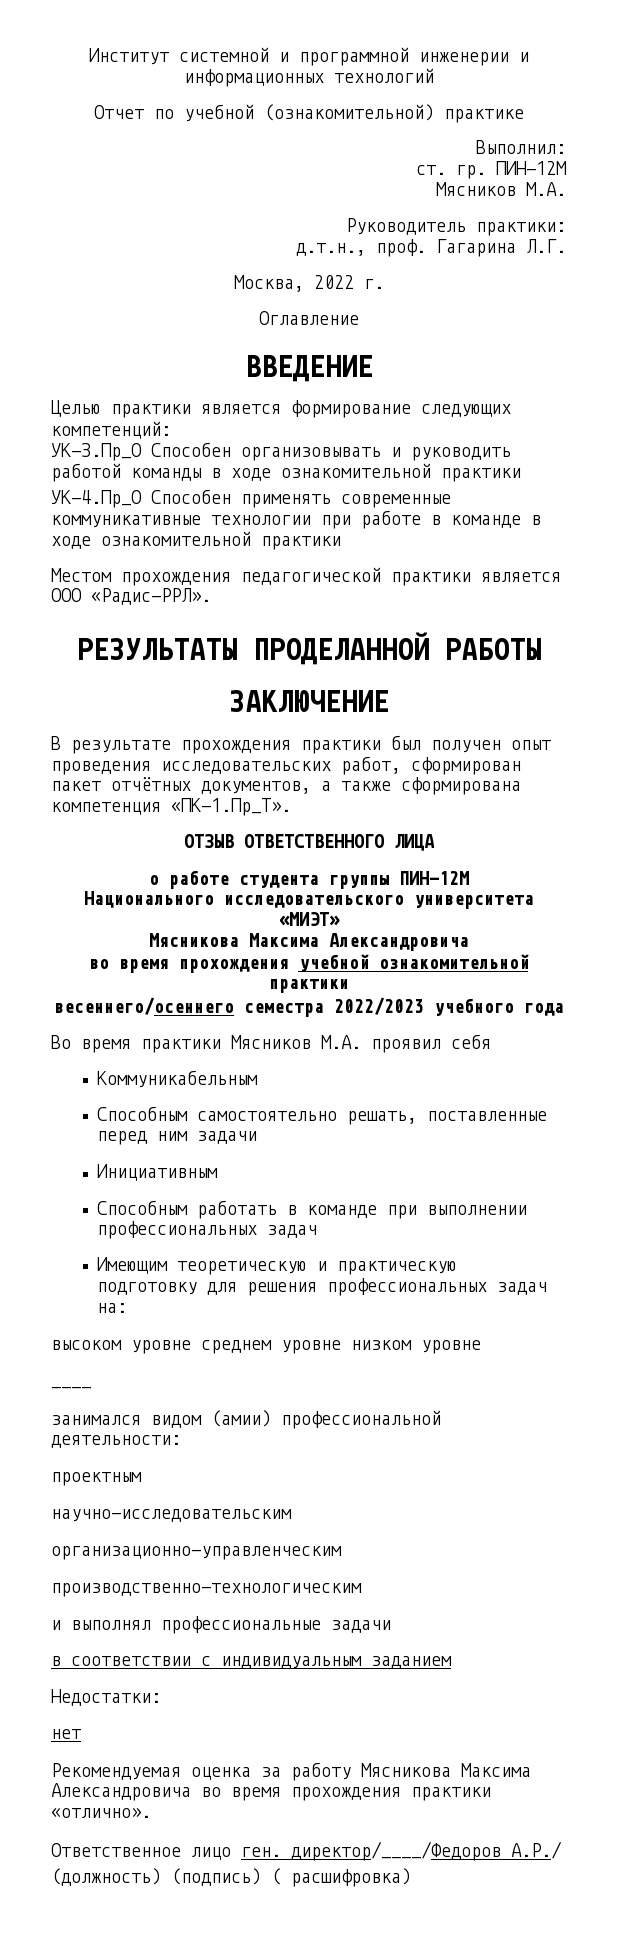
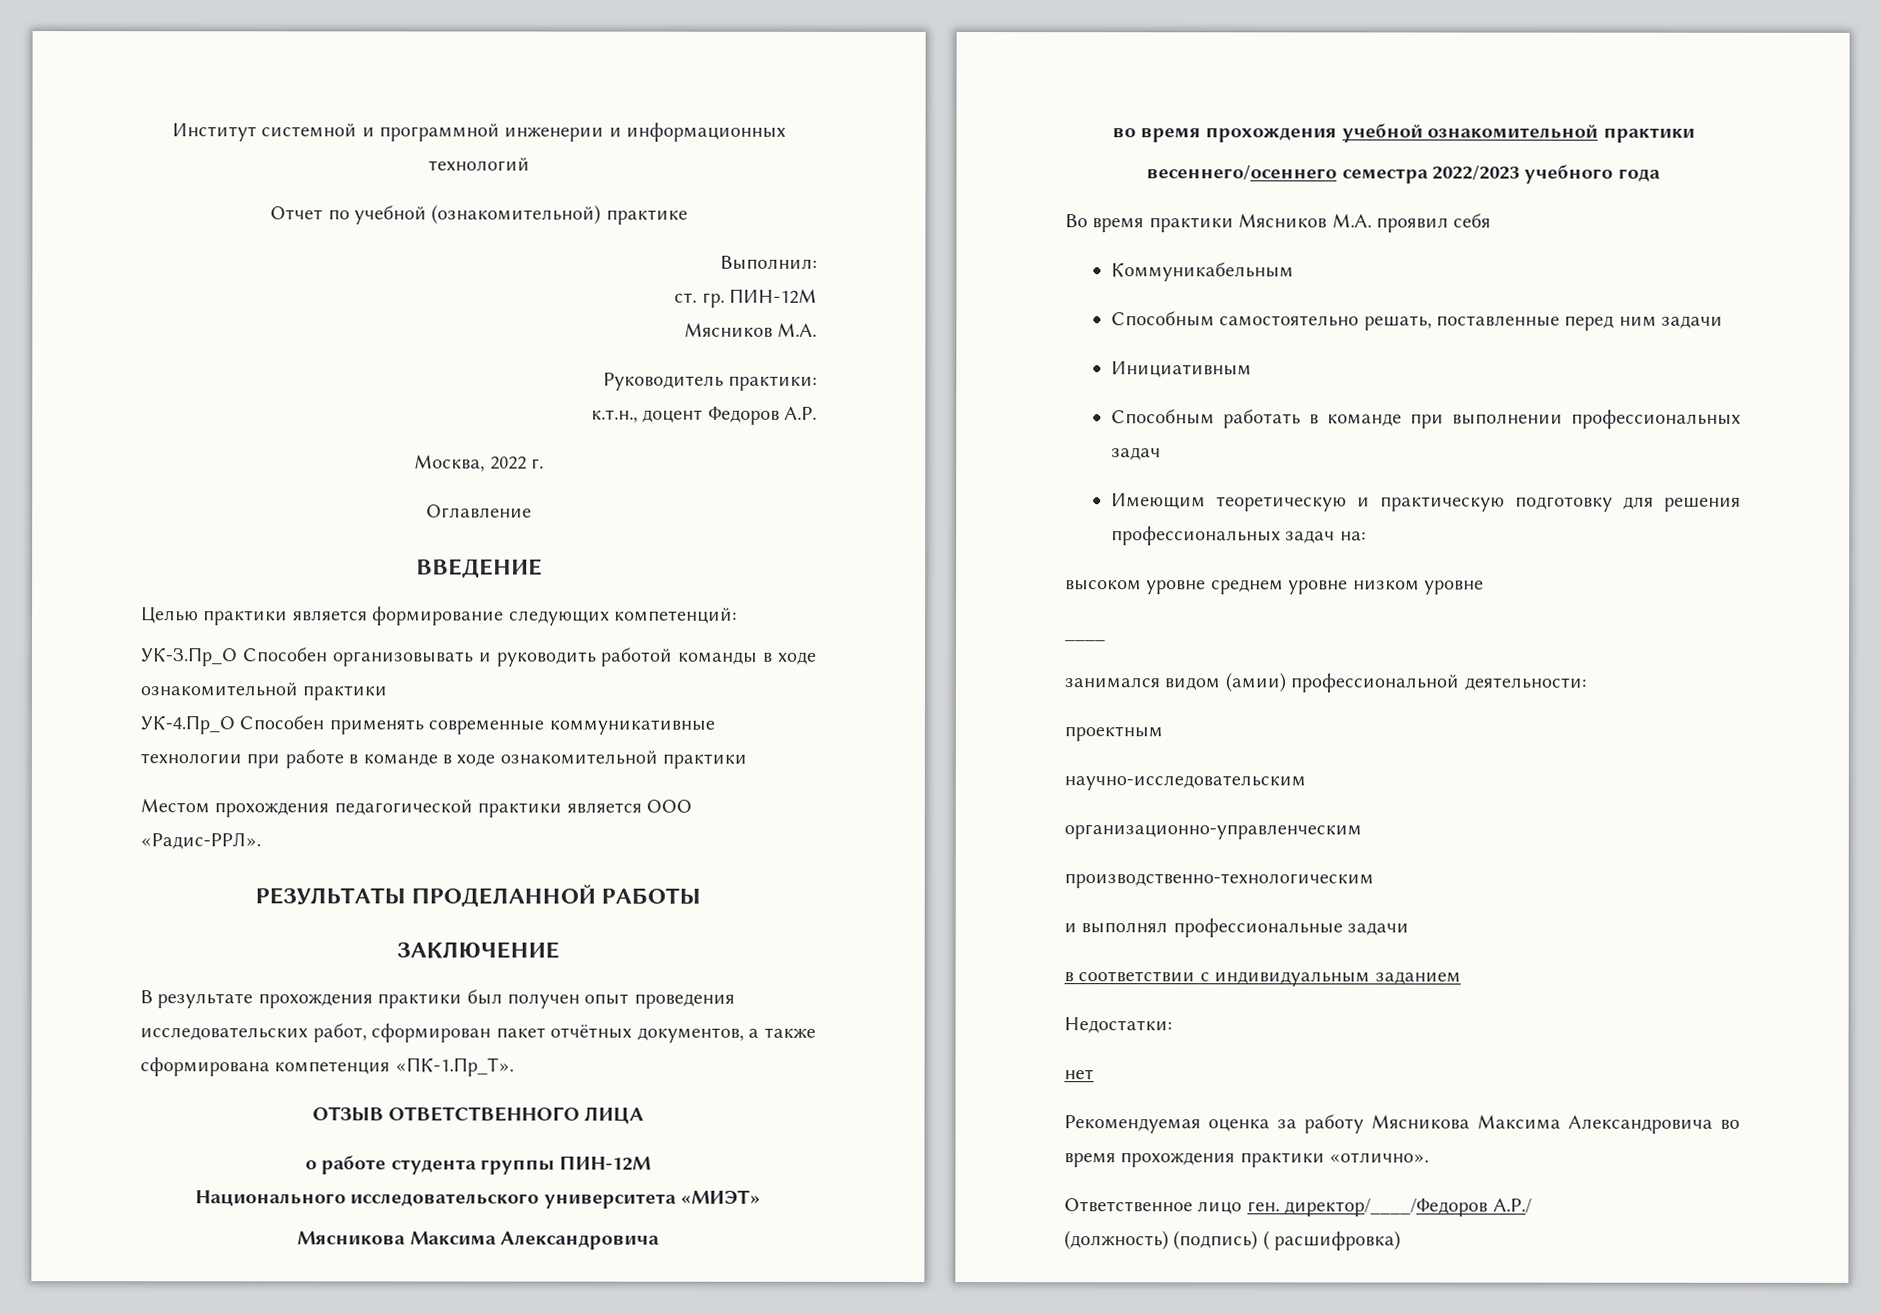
[296,239,566,257] д.т.н., проф. Гагарина Л.Г. -> [590,406,817,425] к.т.н., доцент Федоров А.Р.

